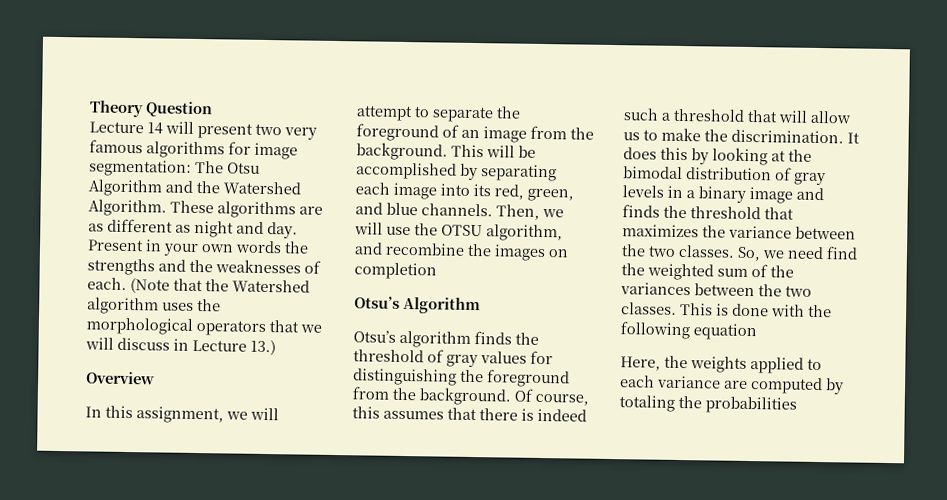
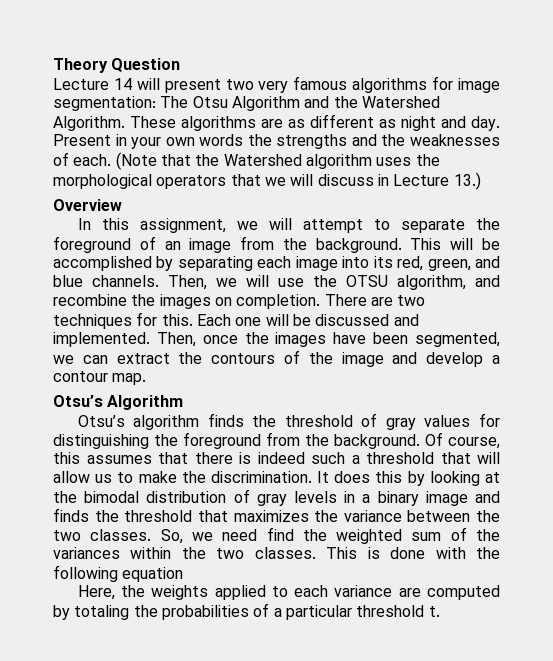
[354,262,437,280] completion -> [236,294,426,309] [53,312,419,329] [53,332,500,347] [53,350,501,367] [53,371,147,385] completion. There are two techniques for this. Each one will be discussed and implemented. Then, once the images have been segmented, we can extract the contours of the image and develop a contour map.
[694,283,755,297] between -> [130,547,172,559] within
(797, 405) none -> [253,603,440,620] of a particular threshold t.

